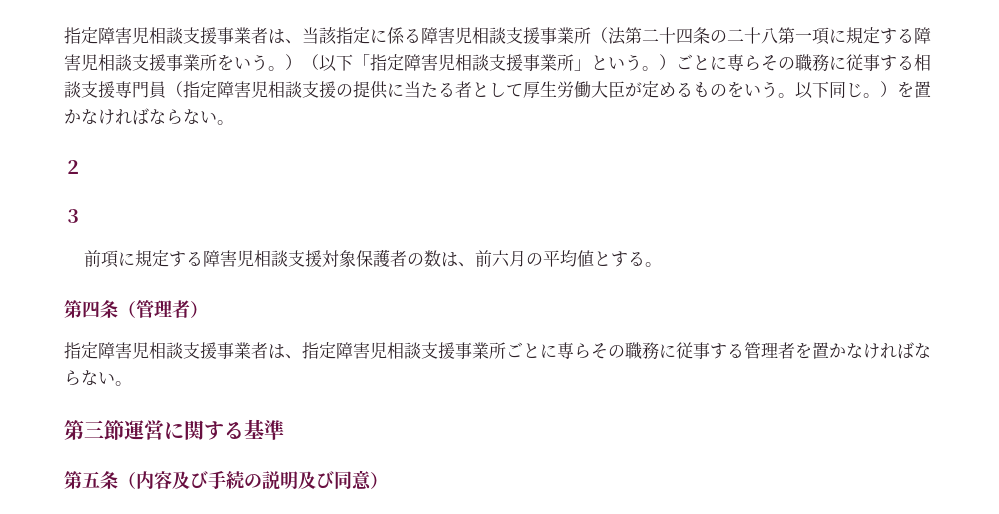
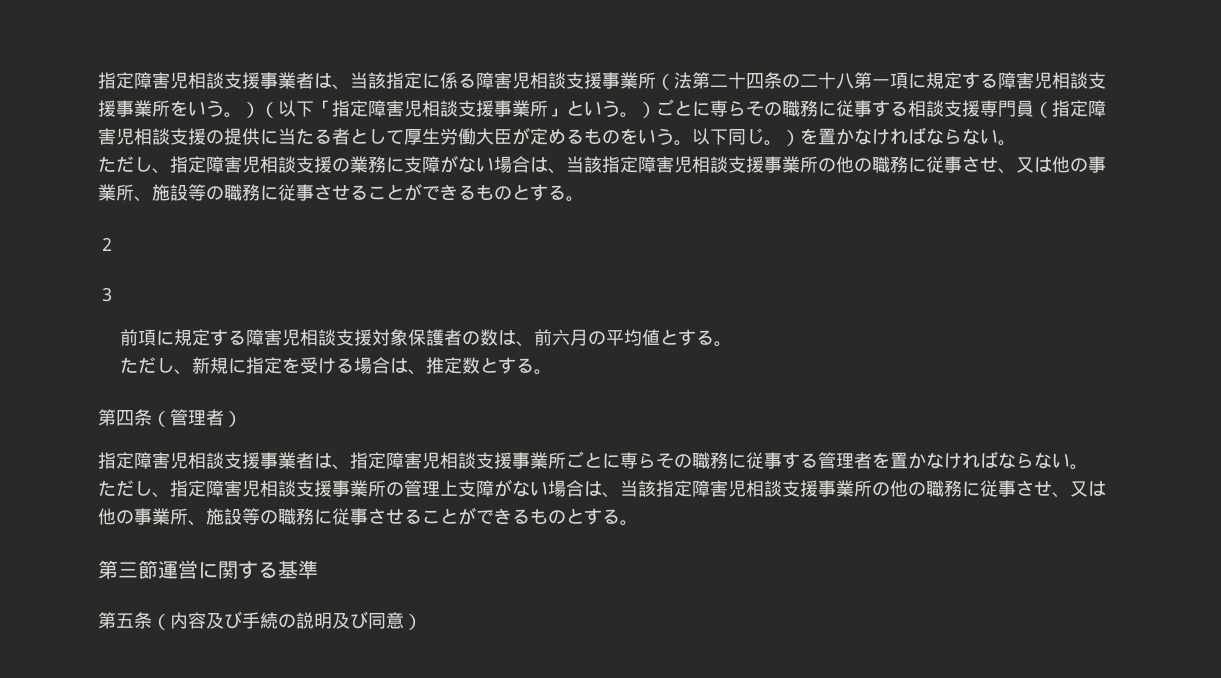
(234, 122) none -> [98,155,1106,174] [98,183,584,202] // ただし、指定障害児相談支援の業務に支障がない場合は、当該指定障害児相談支援事業所の他の職務に従事させ、又は他の事業所、施設等の職務に従事させることができるものとする。
(662, 264) none -> [119,357,552,375] // ただし、新規に指定を受ける場合は、推定数とする。
(132, 383) none -> [98,479,1106,498] [98,507,638,526] // ただし、指定障害児相談支援事業所の管理上支障がない場合は、当該指定障害児相談支援事業所の他の職務に従事させ、又は他の事業所、施設等の職務に従事させることができるものとする。

